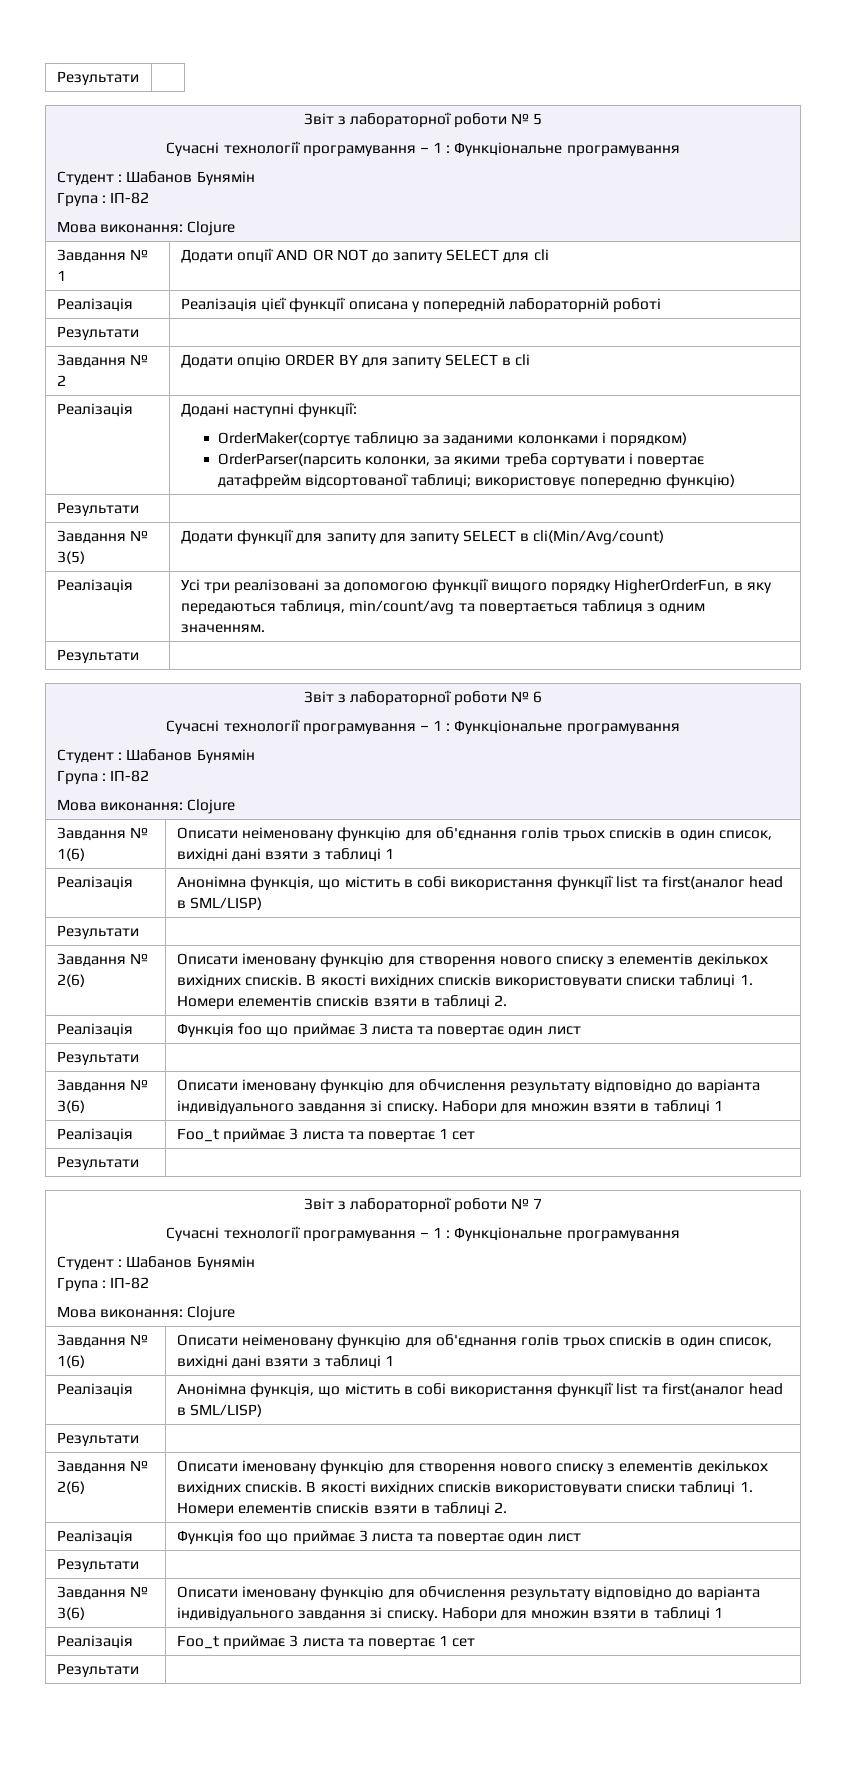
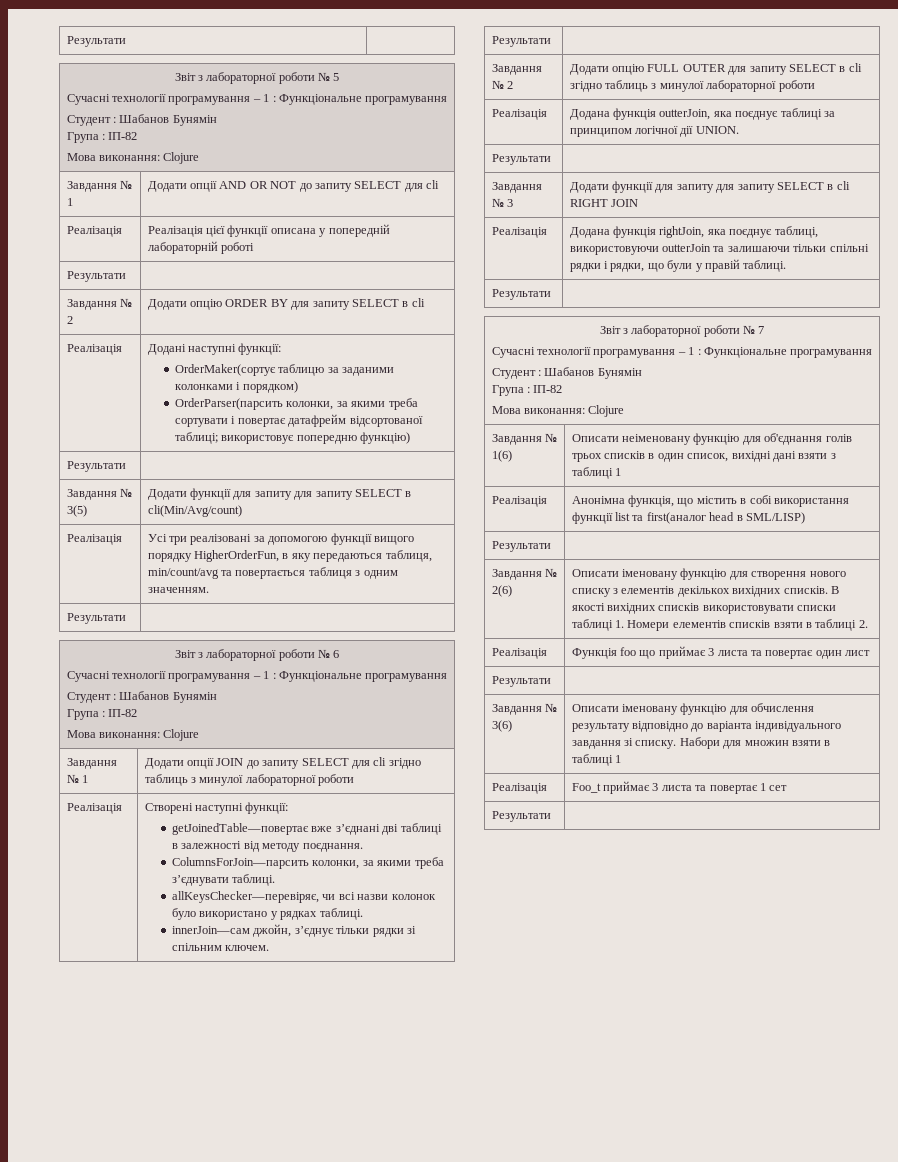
[56,848,85,861] [176,827,772,842] [176,848,394,862] [56,876,133,890] [176,875,783,891] [176,897,263,910] [56,925,139,940] [56,953,149,967] [56,974,85,987] [176,953,768,968] [176,974,753,989] [176,995,508,1010] [56,1023,133,1037] [176,1023,581,1038] [56,1051,139,1066] [56,1079,149,1093] [56,1100,85,1113] [176,1079,761,1094] [176,1100,723,1115] [56,1128,133,1142] [176,1128,476,1143] 1(6) | Описати неіменовану функцію для об'єднання голів трьох списків в один список, вихідні дані взяти з таблиці 1 // Реалізація | Анонімна функція, що містить в собі використання функції list та first(аналог head в SML/LISP) // Результати | // Завдання № 2(6) | Описати іменовану функцію для створення нового списку з елементів декількох вихідних списків. В якості вихідних списків використовувати списки таблиці 1. Номери елементів списків взяти в таблиці 2. // Реалізація | Функція foo що приймає 3 листа та повертає один лист // Результати | // Завдання № 3(6) | Описати іменовану функцію для обчислення результату відповідно до варіанта індивідуального завдання зі списку. Набори для множин взяти в таблиці 1 // Реалізація | Foo_t приймає 3 листа та повертає 1 сет -> [82,775,89,783] [144,757,421,769] [144,774,355,786] [66,803,122,814] [144,802,289,814] [172,823,442,835] [172,841,363,852] [172,857,444,869] [172,874,276,886] [172,891,436,903] [172,908,363,920] [172,924,416,937] [172,943,270,951] [491,36,551,47] [491,64,542,75] [491,80,514,89] [569,63,862,75] [569,80,815,92] [491,109,547,120] [569,108,835,120] [569,126,739,137] [491,154,551,165] [491,182,542,193] [491,198,514,207] [569,181,850,193] [569,199,639,207] [491,227,547,238] [569,226,818,238] [569,244,869,255] [569,259,787,272] 1 | Додати опції JOIN до запиту SELECT для cli згідно таблиць з минулої лабораторної роботи // Реалізація | Створені наступні функції: // getJoinedTable—повертає вже з’єднані дві таблиці в залежності від методу поєднання. // ColumnsForJoin—парсить колонки, за якими треба з’єднувати таблиці. // allKeysChecker—перевіряє, чи всі назви колонок було використано у рядках таблиці. // innerJoin—сам джойн, з’єднує тільки рядки зі спільним ключем. // Результати | // Завдання № 2 | Додати опцію FULL OUTER для запиту SELECT в cli згідно таблиць з минулої лабораторної роботи // Реалізація | Додана функція outterJoin, яка поєднує таблиці за принципом логічної дії UNION. // Результати | // Завдання № 3 | Додати функції для запиту для запиту SELECT в cli RIGHT JOIN // Реалізація | Додана функція rightJoin, яка поєднує таблиці, використовуючи outterJoin та залишаючи тільки спільні рядки і рядки, що були у правій таблиці.

